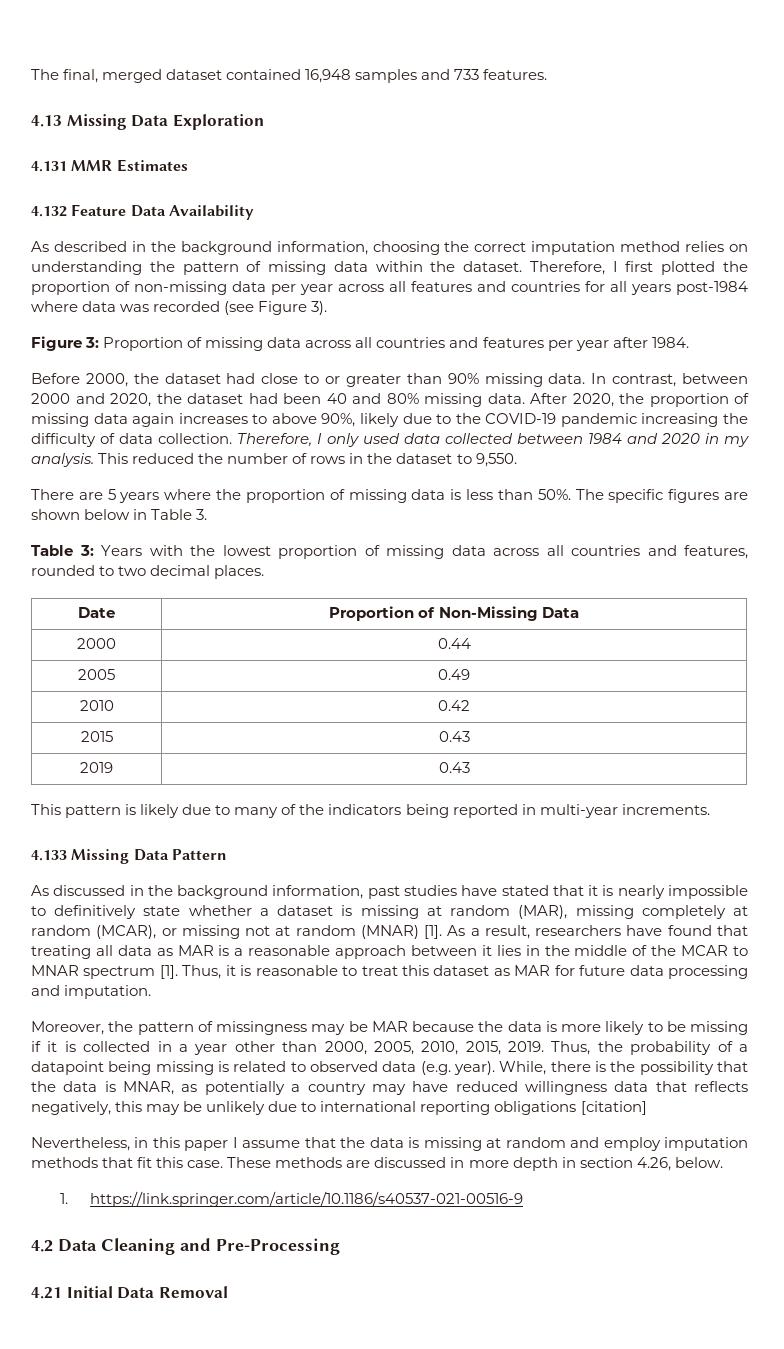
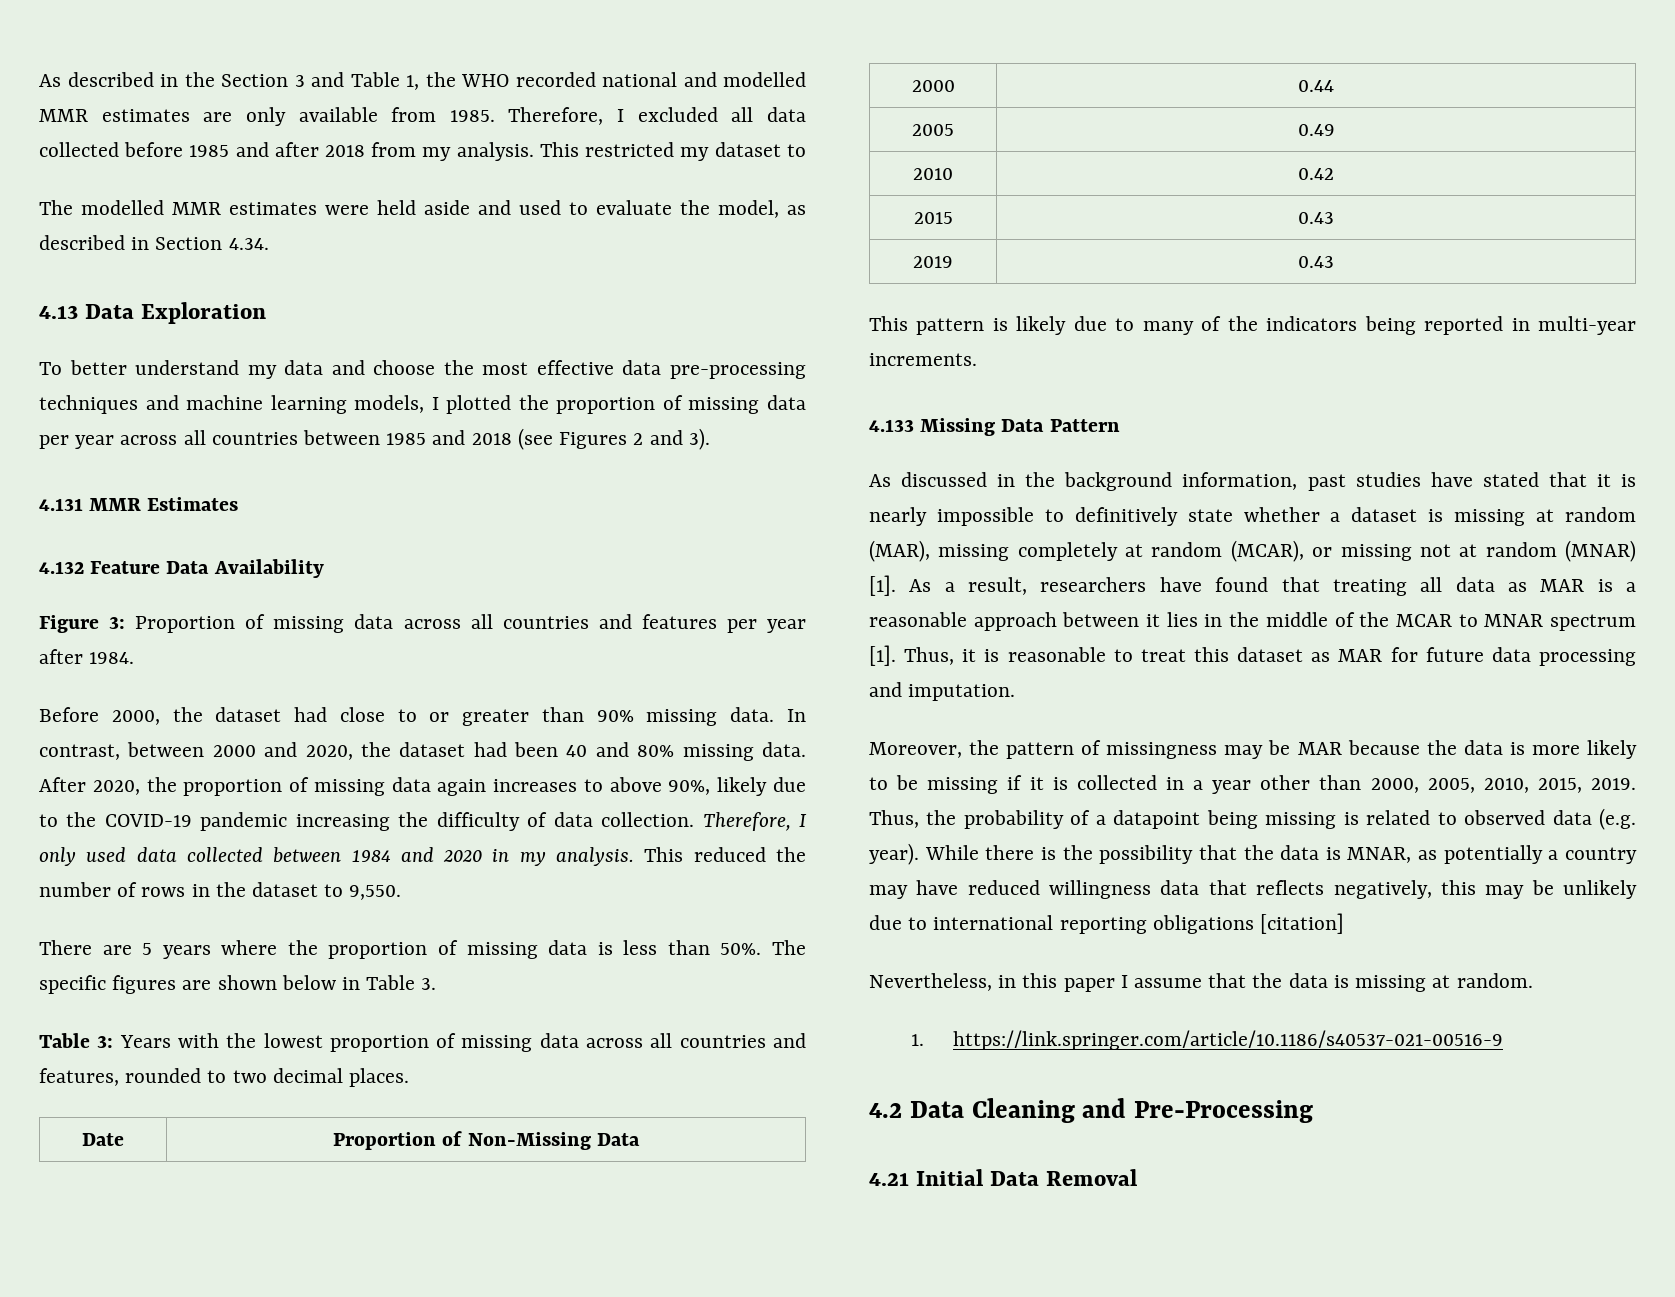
[31,69,548,83] The final, merged dataset contained 16,948 samples and 733 features. -> [39,72,806,90] [39,107,806,126] [39,142,806,161] [39,200,806,218] [39,235,269,250] As described in the Section 3 and Table 1, the WHO recorded national and modelled MMR estimates are only available from 1985. Therefore, I excluded all data collected before 1985 and after 2018 from my analysis. This restricted my dataset to // The modelled MMR estimates were held aside and used to evaluate the model, as described in Section 4.34.
[66,114,127,130] Missing -> (78, 312) none
(264, 122) none -> [39,360,806,379] [39,395,806,414] [39,428,710,450] // To better understand my data and choose the most effective data pre-processing techniques and machine learning models, I plotted the proportion of missing data per year across all countries between 1985 and 2018 (see Figures 2 and 3).
[31,241,748,255] [31,261,748,275] [31,281,748,295] [31,301,328,315] // As described in the background information, choosing the correct imputation method relies on understanding the pattern of missing data within the dataset. Therefore, I first plotted the proportion of non-missing data per year across all features and countries for all years post-1984 where data was recorded (see Figure 3). -> (324, 568) none
[499,1061,547,1075] While, -> [924,845,979,860] While
[505,1137,748,1151] [31,1157,723,1171] random and employ imputation methods that fit this case. These methods are discussed in more depth in section 4.26, below. -> [1456,973,1533,988] random.

